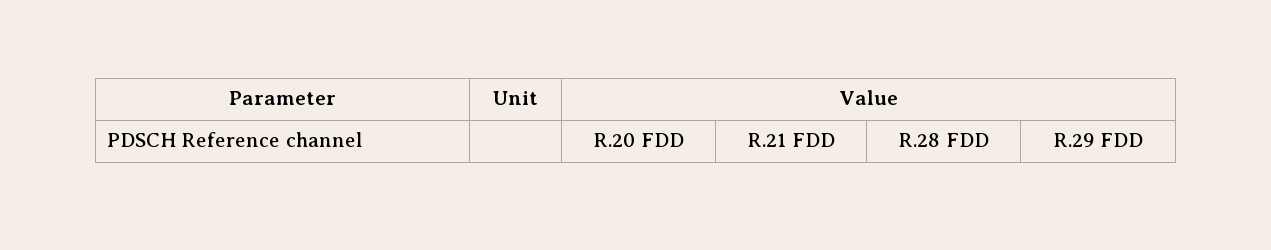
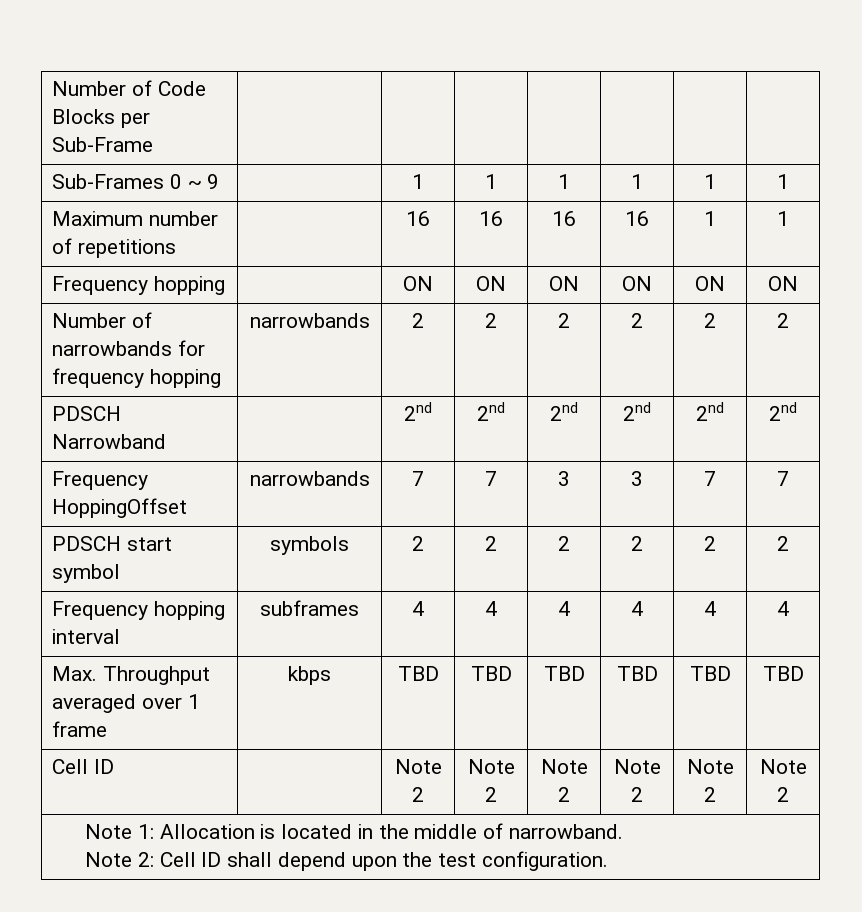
[229,91,336,105] [493,91,538,105] [839,90,899,105] [106,132,362,147] [593,133,684,147] [747,133,835,147] [898,133,989,147] [1052,133,1144,147] Parameter | Unit | Value // PDSCH Reference channel | | R.20 FDD | R.21 FDD | R.28 FDD | R.29 FDD -> [52,80,206,96] [52,109,151,128] [52,137,154,152] [52,174,220,189] [412,174,424,189] [485,174,497,189] [558,174,570,189] [631,174,643,189] [704,174,716,189] [777,174,789,189] [52,211,219,226] [52,238,177,258] [406,211,430,226] [479,211,503,226] [552,211,576,226] [625,211,649,226] [704,211,716,226] [777,211,789,226] [52,276,226,295] [403,276,433,291] [476,276,506,291] [549,276,579,291] [622,276,652,291] [695,276,725,291] [768,276,798,291] [52,312,153,328] [52,340,206,356] [52,368,222,388] [249,313,370,328] [412,313,424,328] [485,313,497,328] [558,313,570,328] [631,313,643,328] [704,313,716,328] [777,313,789,328] [52,406,122,421] [52,434,167,449] [404,402,432,421] [477,402,505,421] [550,402,578,421] [623,402,651,421] [696,402,724,421] [769,402,797,421] [52,471,149,490] [52,498,188,518] [249,471,370,486] [412,471,424,486] [485,471,497,486] [558,471,570,486] [631,471,643,486] [704,471,716,486] [777,471,789,486] [52,536,173,551] [52,564,121,583] [270,536,349,555] [412,536,424,551] [485,536,497,551] [558,536,570,551] [631,536,643,551] [704,536,716,551] [777,536,789,551] [52,601,226,620] [52,629,121,644] [260,600,359,616] [412,601,424,616] [485,601,497,616] [558,601,570,616] [631,601,643,616] [704,601,716,616] [777,601,789,616] [52,666,211,685] [52,694,200,713] [52,721,108,737] [288,666,331,685] [397,666,439,681] [470,666,512,681] [543,666,585,681] [616,666,658,681] [689,666,731,681] [762,666,804,681] [52,759,115,774] [394,759,442,774] [412,787,424,802] [467,759,515,774] [485,787,497,802] [540,759,588,774] [558,787,570,802] [613,759,661,774] [631,787,643,802] [686,759,734,774] [704,787,716,802] [759,759,807,774] [777,787,789,802] [85,823,623,839] [85,851,608,871] Number of Code Blocks per Sub-Frame | | | | | | | // Sub-Frames 0 ~ 9 | | 1 | 1 | 1 | 1 | 1 | 1 // Maximum number of repetitions | | 16 | 16 | 16 | 16 | 1 | 1 // Frequency hopping | | ON | ON | ON | ON | ON | ON // Number of narrowbands for frequency hopping | narrowbands | 2 | 2 | 2 | 2 | 2 | 2 // PDSCH Narrowband | | 2nd | 2nd | 2nd | 2nd | 2nd | 2nd // Frequency HoppingOffset | narrowbands | 7 | 7 | 3 | 3 | 7 | 7 // PDSCH start symbol | symbols | 2 | 2 | 2 | 2 | 2 | 2 // Frequency hopping interval | subframes | 4 | 4 | 4 | 4 | 4 | 4 // Max. Throughput averaged over 1 frame | kbps | TBD | TBD | TBD | TBD | TBD | TBD // Cell ID | | Note 2 | Note 2 | Note 2 | Note 2 | Note 2 | Note 2 // Note 1: Allocation is located in the middle of narrowband. // Note 2: Cell ID shall depend upon the test configuration.

